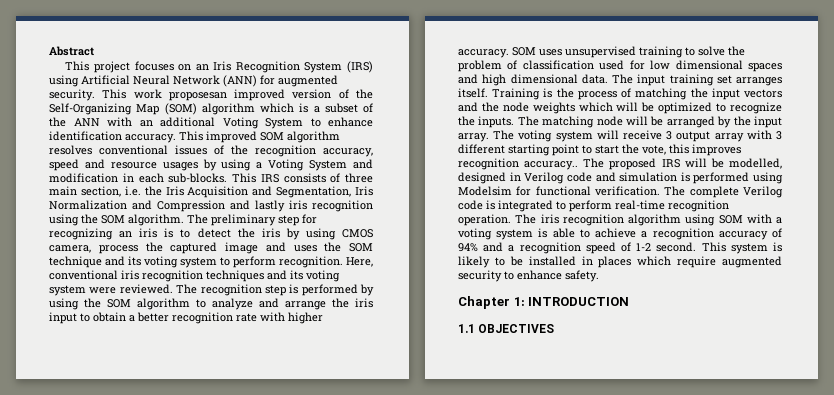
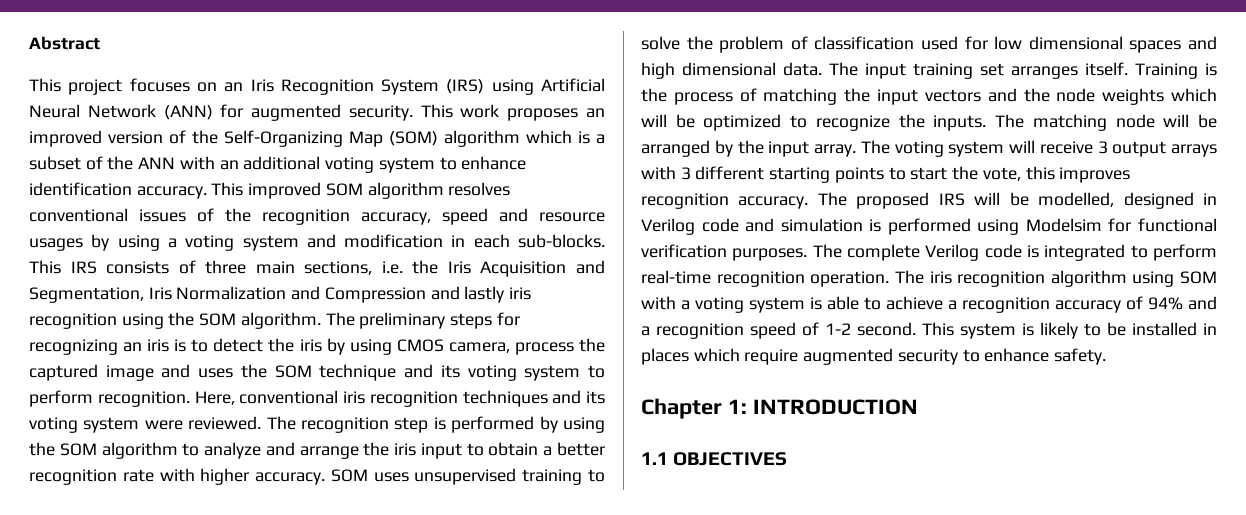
[168,92,227,101] proposesan -> [507,108,605,121] proposes an
[222,117,303,129] Voting System -> [325,157,435,173] voting system
[268,159,348,171] Voting System -> [185,235,299,251] voting system
[80,186,121,197] section, -> [304,261,373,275] sections,
[278,215,299,226] step -> [450,313,493,329] steps
[714,133,744,142] array -> [1171,144,1217,157] arrays
[552,144,579,156] point -> [834,167,884,183] points
[524,161,579,170] accuracy.. -> [738,196,809,209] accuracy.
[595,186,660,196] verification. -> [641,244,808,261] verification purposes.

